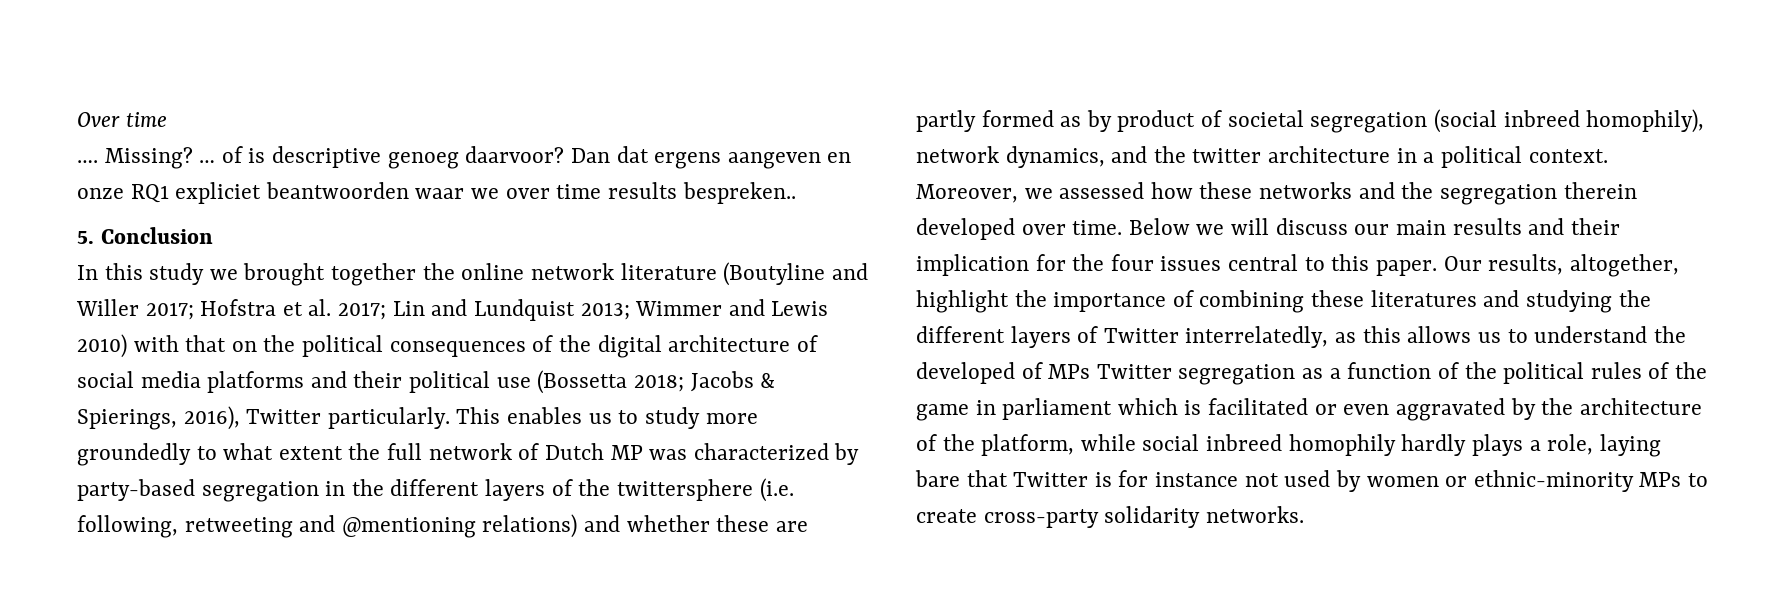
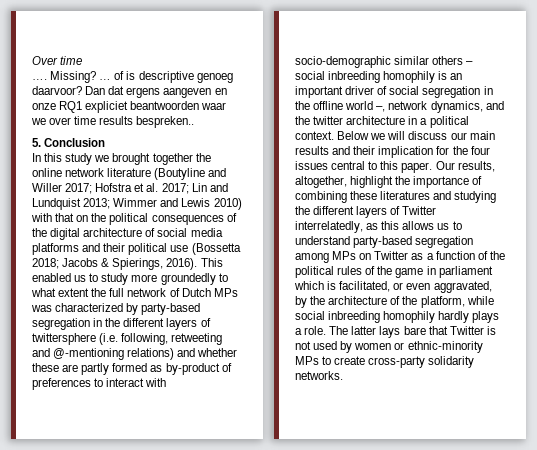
[183,406,583,430] 2016), Twitter particularly. This enables -> [166,258,223,270] [32,273,71,282] 2016). This enabled
[610,445,643,460] MP -> [213,288,238,297] MPs
[578,479,611,496] the -> (211, 322) none
[341,517,476,538] @mentioning -> [53,348,125,360] @-mentioning
[1086,109,1705,133] by product of societal segregation (social inbreed homophily), -> [165,363,232,375] [32,378,167,390] [295,56,474,68] [295,71,463,83] [295,86,493,98] [295,101,386,112] by-product of preferences to interact with socio-demographic similar others – social inbreeding homophily is an important driver of social segregation in the offline world –,
[916,182,1637,205] [916,218,1123,240] Moreover, we assessed how these networks and the segregation therein developed over time. -> (334, 135) none
[1653,326,1686,343] [916,362,1296,385] the developed of MPs Twitter segregation -> [353,236,474,248] [295,251,409,263] party-based segregation among MPs on Twitter
[1208,398,1309,415] facilitated -> [339,281,391,292] facilitated,
[1395,398,1505,421] aggravated -> [433,281,492,293] aggravated,
[1206,434,1283,451] inbreed -> [328,311,381,323] inbreeding
[1547,434,1661,457] role, laying -> [304,326,401,338] role. The latter lays
[1118,470,1239,487] for instance -> (496, 330) none

